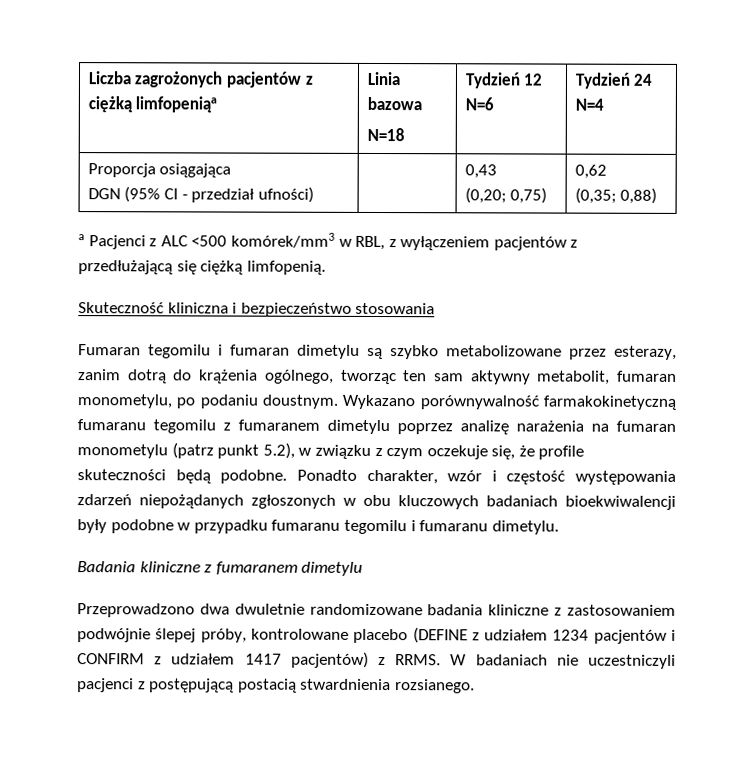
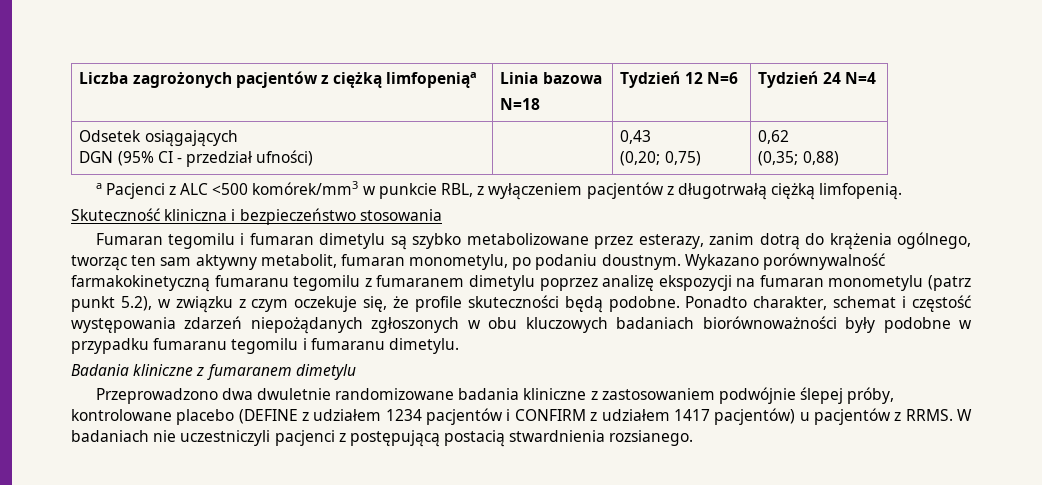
[87,163,232,178] Proporcja osiągająca -> [79,130,238,147] Odsetek osiągających
(352, 242) none -> [378,183,437,199] punkcie
[78,260,197,275] przedłużającą się -> [677,183,767,200] długotrwałą
[516,420,584,432] narażenia -> [658,275,732,291] ekspozycji
[447,470,483,482] wzór -> [833,296,897,308] schemat
[565,495,676,510] bioekwiwalencji -> [702,316,837,329] biorównoważności
(369, 659) none -> [799,408,891,425] u pacjentów

